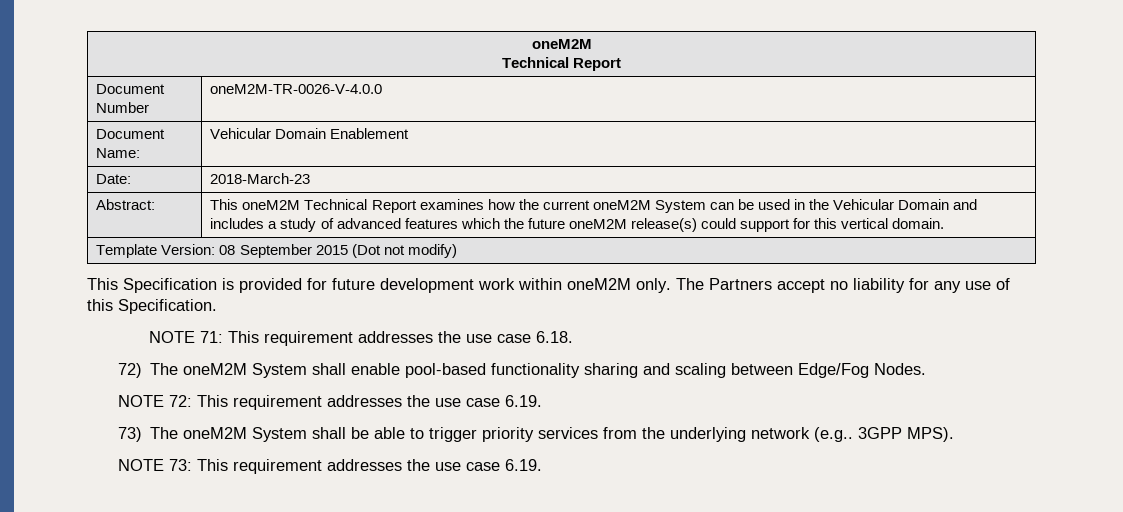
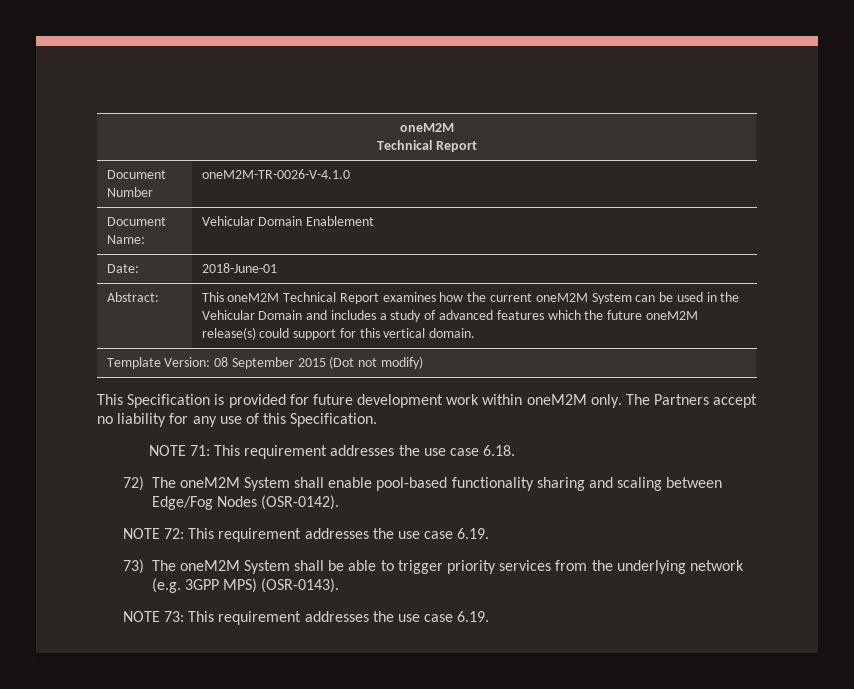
[210,84,383,94] oneM2M-TR-0026-V-4.0.0 -> [201,169,350,179] oneM2M-TR-0026-V-4.1.0
[210,173,311,184] 2018-March-23 -> [201,263,277,273] 2018-June-01
[874,363,927,375] Nodes. -> [216,495,339,510] Nodes (OSR-0142).
[814,427,955,442] (e.g.. 3GPP MPS). -> [151,578,340,593] (e.g. 3GPP MPS) (OSR-0143).

